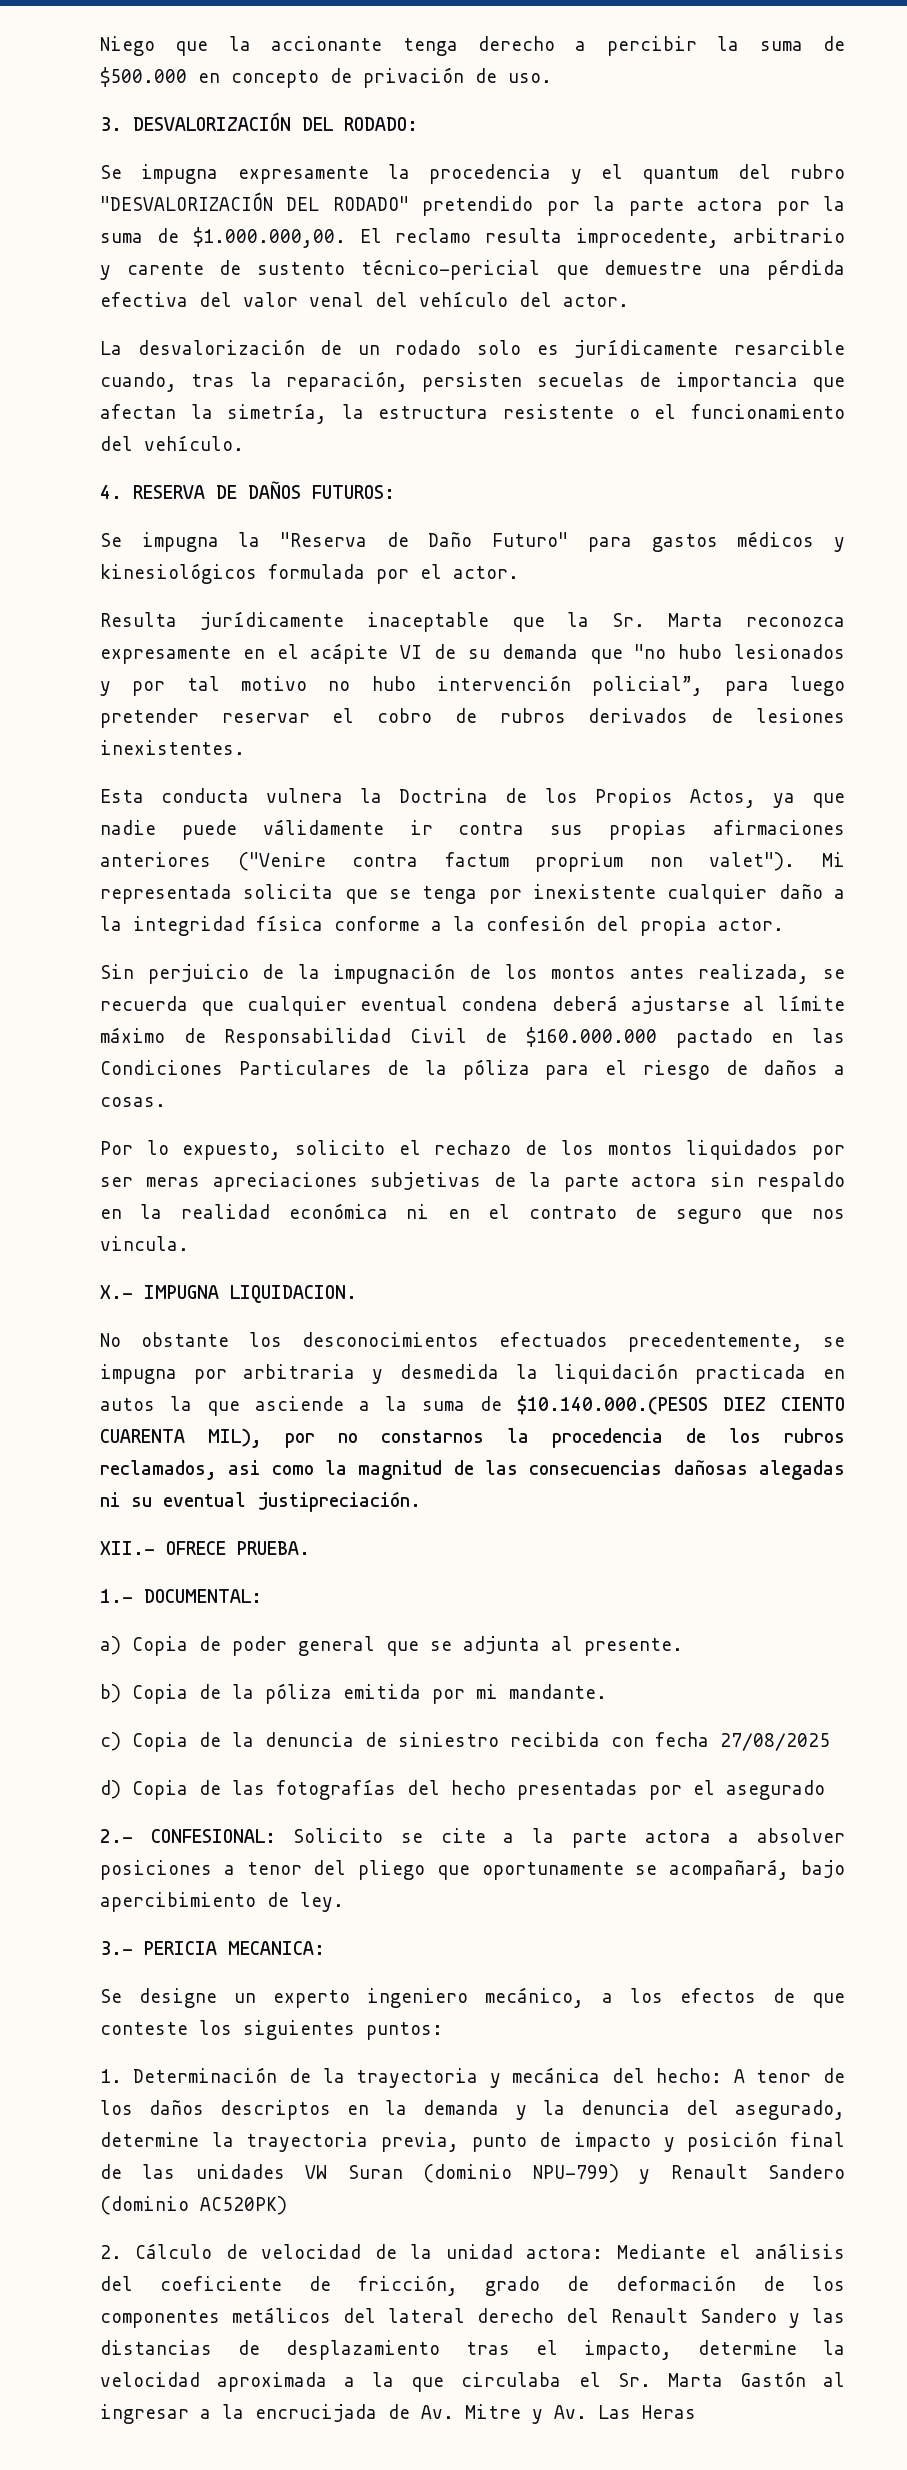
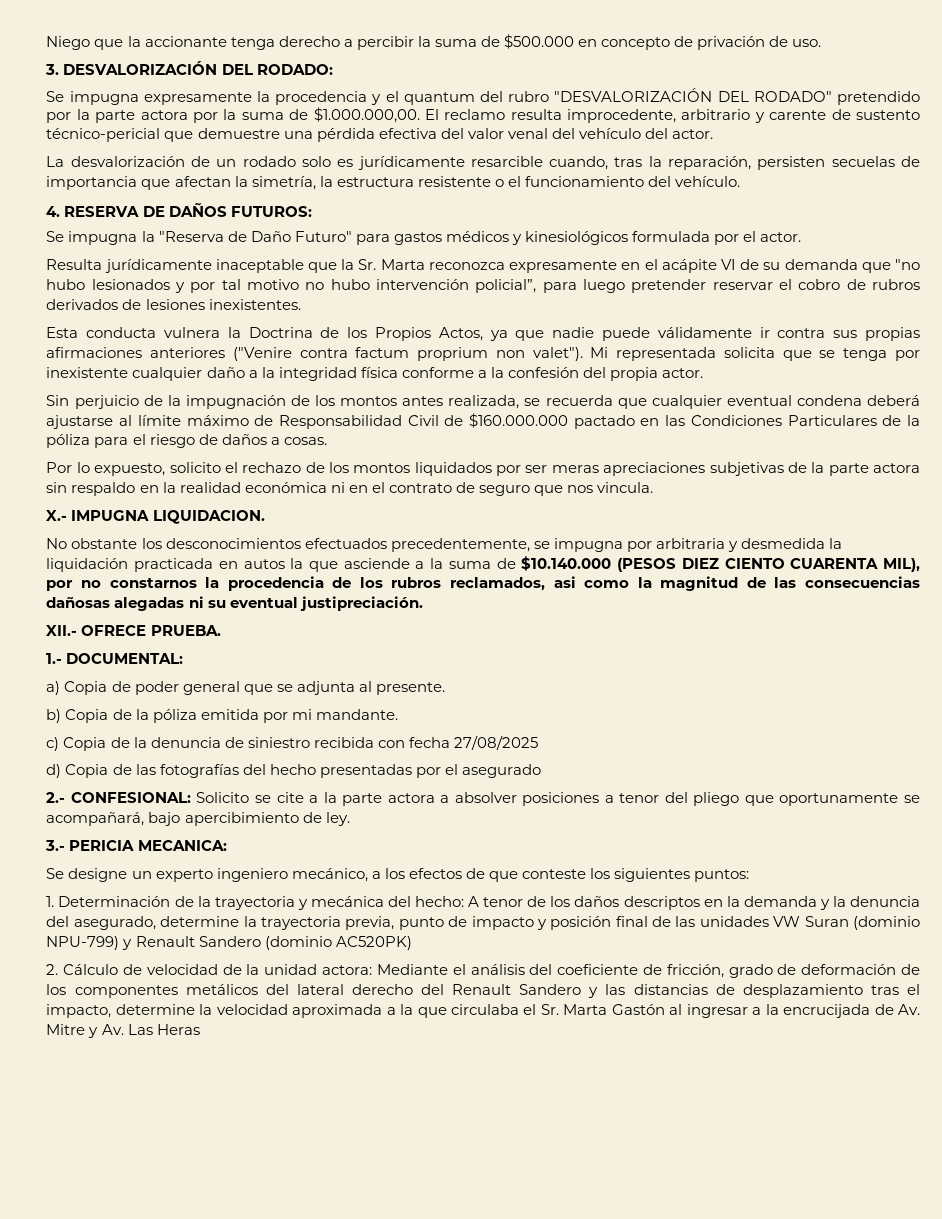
[516,1395,708,1415] $10.140.000.(PESOS -> [521,556,677,572] $10.140.000 (PESOS

